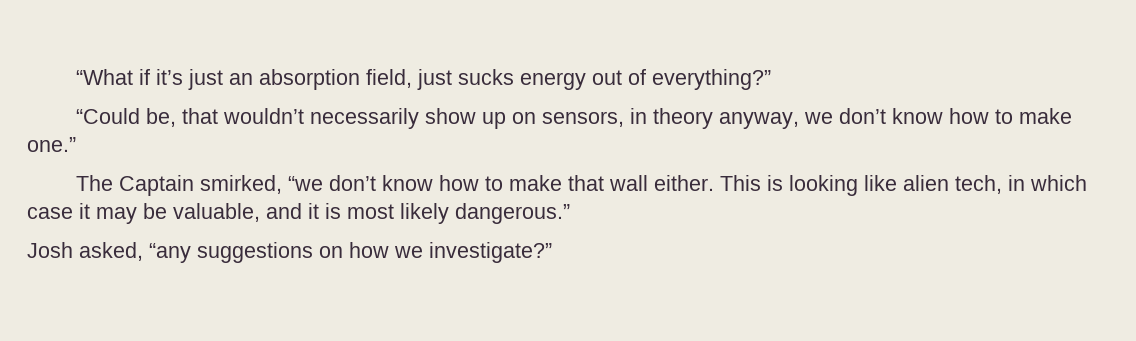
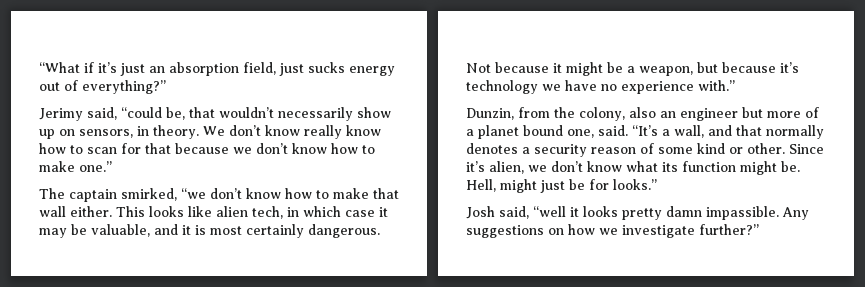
[76,108,141,124] “Could -> [39,107,162,121] Jerimy said, “could
[653,108,800,129] theory anyway, -> [153,125,381,139] [39,143,229,154] theory. We don’t know really know how to scan for that because
[119,175,195,196] Captain -> [69,189,117,202] captain
[767,175,859,196] is looking -> [149,206,184,217] looks
[400,203,570,224] [27,242,191,263] likely dangerous.” // Josh asked, “any -> [246,224,380,238] [466,62,799,76] [466,80,735,94] [466,107,819,121] [466,125,824,139] [466,143,824,157] [466,161,800,175] [466,179,657,193] [466,206,809,220] certainly dangerous. Not because it might be a weapon, but because it’s technology we have no experience with.” // Dunzin, from the colony, also an engineer but more of a planet bound one, said. “It’s a wall, and that normally denotes a security reason of some kind or other. Since it’s alien, we don’t know what its function might be. Hell, might just be for looks.” // Josh said, “well it looks pretty damn impassible. Any
[429,242,552,263] investigate?” -> [622,224,759,238] investigate further?”

